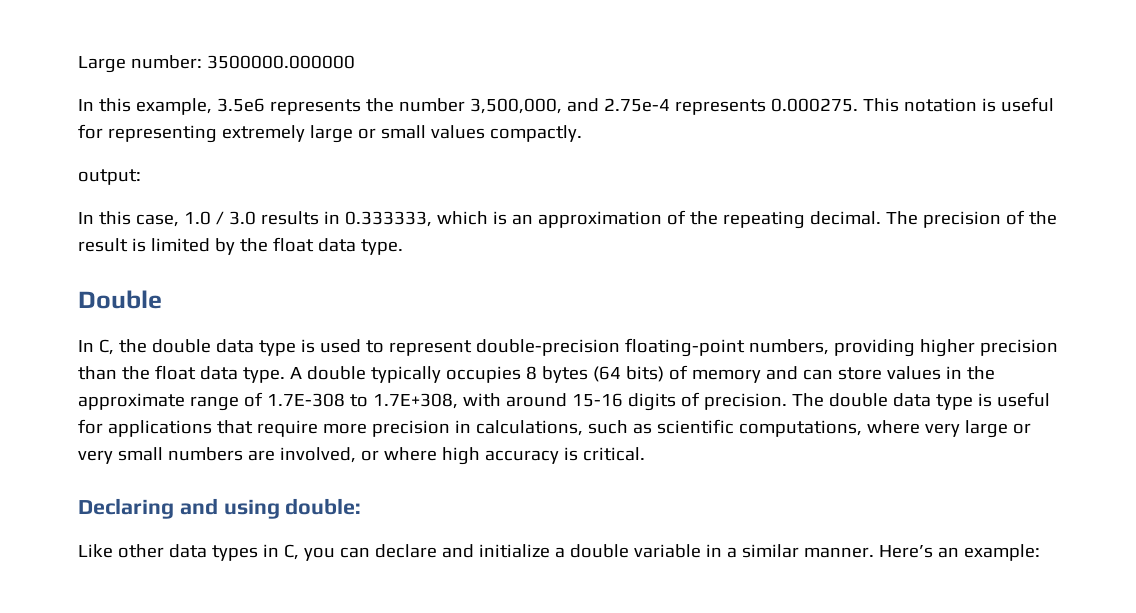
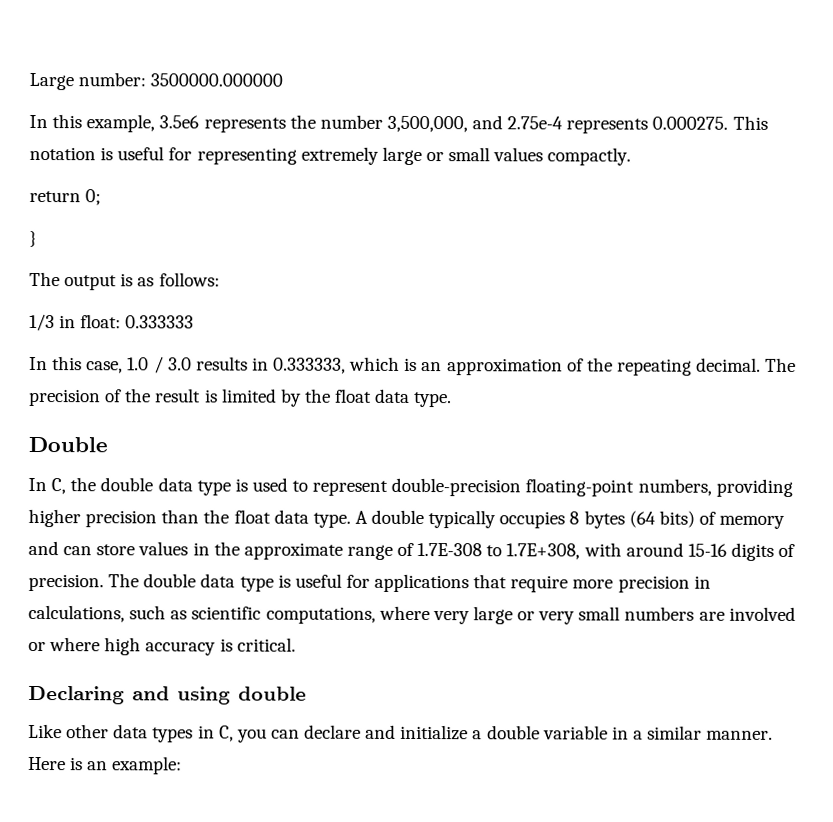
[78,169,141,185] output: -> [29,189,102,206] [29,230,37,248] [29,271,220,291] [29,313,195,332] return 0; // } // The output is as follows: // 1/3 in float: 0.333333
[279,447,356,463] involved, -> [728,606,796,621] involved
[285,498,362,515] double: -> [238,686,307,701] double
[878,545,933,558] Here’s -> [28,756,84,771] Here is

